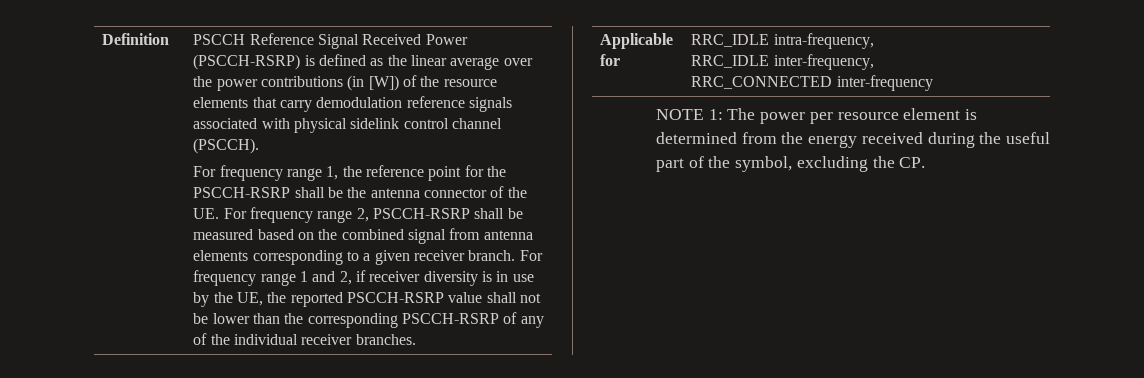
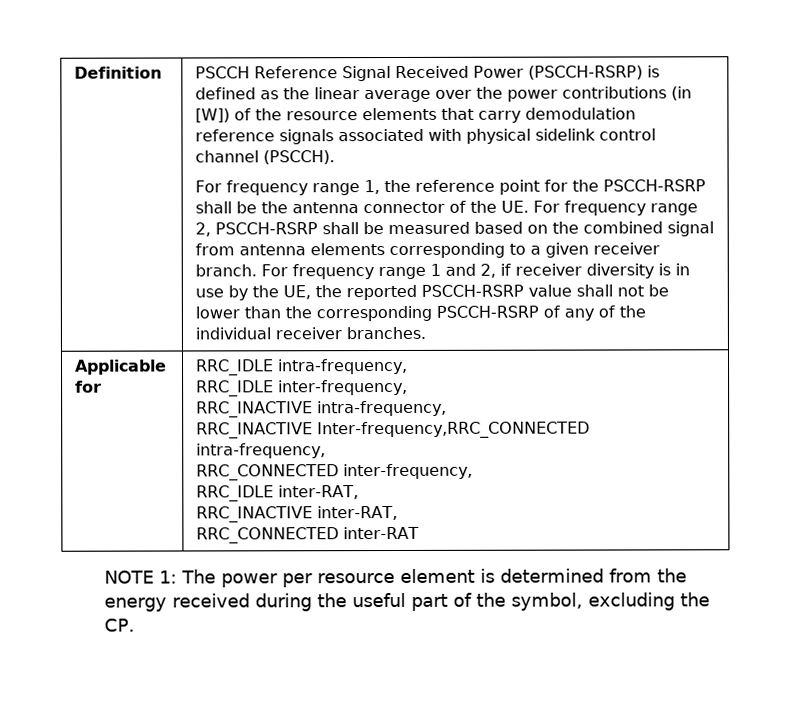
[691,75,933,91] RRC_CONNECTED inter-frequency -> [195,400,447,418] [195,421,590,439] [195,443,326,459] [195,463,473,481] [195,485,359,502] [195,505,398,523] [195,526,419,544] RRC_INACTIVE intra-frequency, // RRC_INACTIVE Inter-frequency,RRC_CONNECTED intra-frequency, // RRC_CONNECTED inter-frequency, // RRC_IDLE inter-RAT, // RRC_INACTIVE inter-RAT, // RRC_CONNECTED inter-RAT

